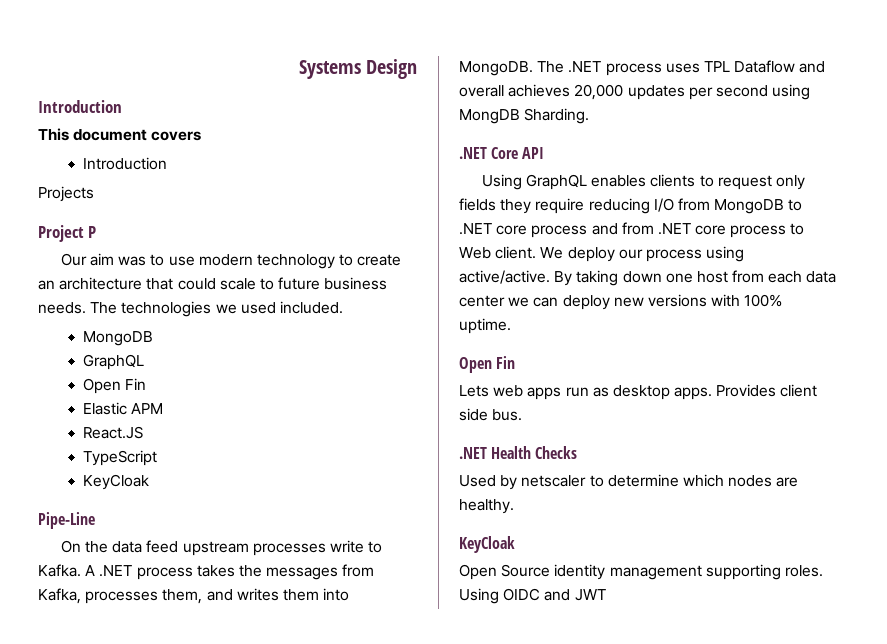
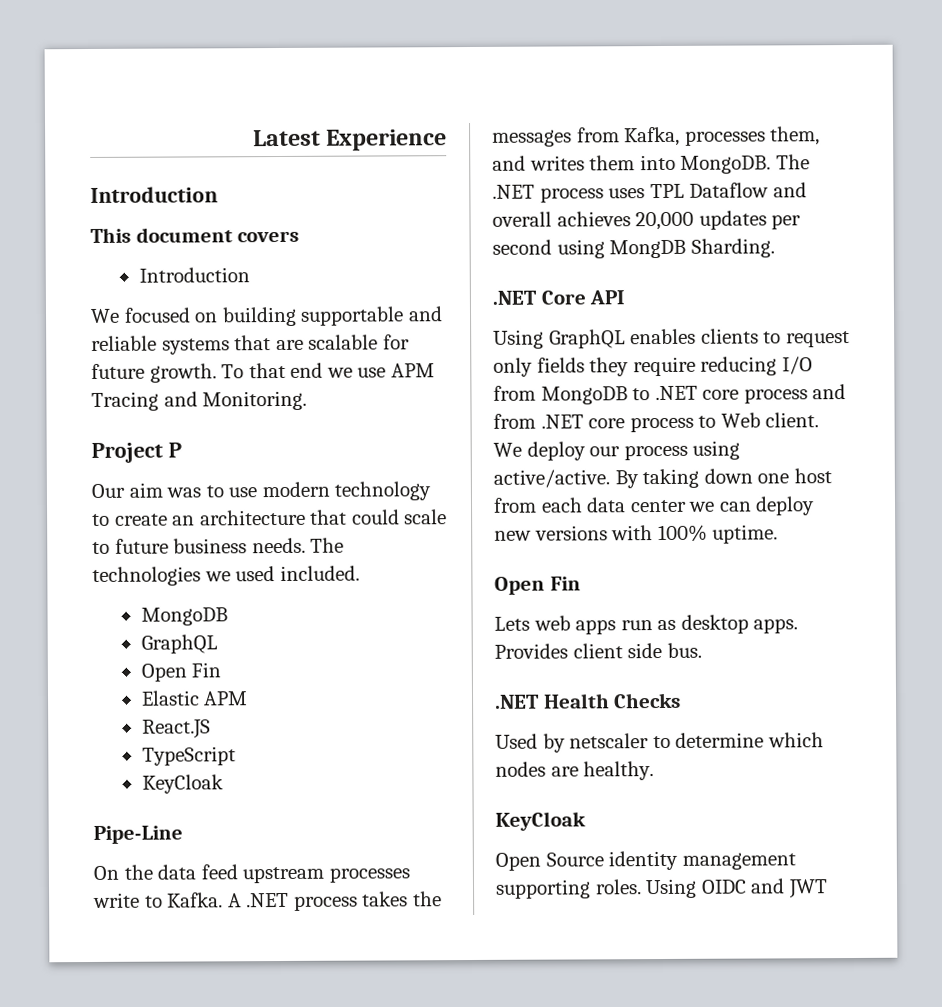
[298,59,417,79] Systems Design -> [252,129,447,151] Latest Experience
[38,186,94,202] Projects -> [90,306,443,327] [91,334,410,355] [91,362,435,383] [91,390,308,411] We focused on building supportable and reliable systems that are scalable for future growth. To that end we use APM Tracing and Monitoring.

